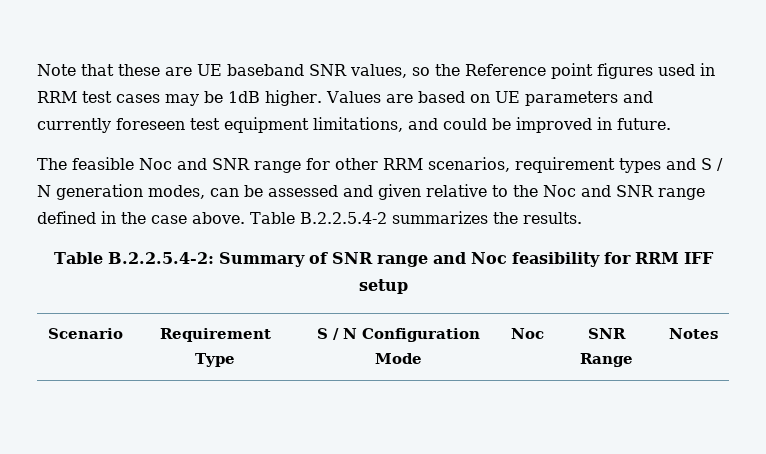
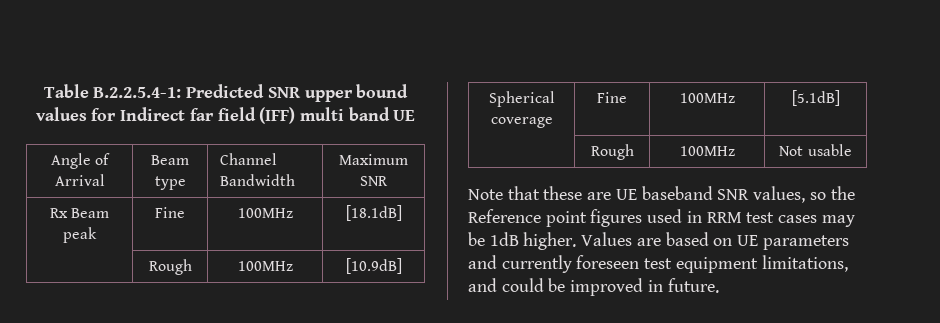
(37, 70) none -> [43,84,409,102] [35,107,416,124] [50,153,111,169] [54,174,105,186] [151,155,189,165] [154,176,186,190] [219,153,277,165] [219,174,295,186] [339,154,408,165] [360,176,388,186] [49,208,110,218] [63,227,97,243] [155,207,185,218] [237,208,293,218] [345,205,402,221] [148,259,192,275] [237,261,293,271] [345,258,402,274] [488,91,555,107] [490,117,553,128] [597,92,627,103] [679,93,735,103] [791,90,840,106] [590,144,634,160] [679,146,735,156] [779,144,852,156] Table B.2.2.5.4-1: Predicted SNR upper bound values for Indirect far field (IFF) multi band UE // Angle of Arrival | Beam type | Channel Bandwidth | Maximum SNR // Rx Beam peak | Fine | 100MHz | [18.1dB] // | Rough | 100MHz | [10.9dB] // Spherical coverage | Fine | 100MHz | [5.1dB] // | Rough | 100MHz | Not usable //
[37,157,723,173] [37,184,705,200] [37,211,582,224] [53,252,714,267] [358,279,408,294] [48,328,123,339] [159,328,271,342] [195,353,236,367] [316,328,480,342] [374,353,422,364] [510,328,544,339] [587,328,626,339] [579,353,633,367] [668,328,718,339] // The feasible Noc and SNR range for other RRM scenarios, requirement types and S / N generation modes, can be assessed and given relative to the Noc and SNR range defined in the case above. Table B.2.2.5.4-2 summarizes the results. // Table B.2.2.5.4-2: Summary of SNR range and Noc feasibility for RRM IFF setup // Scenario | Requirement Type | S / N Configuration Mode | Noc | SNR Range | Notes -> (719, 285) none

